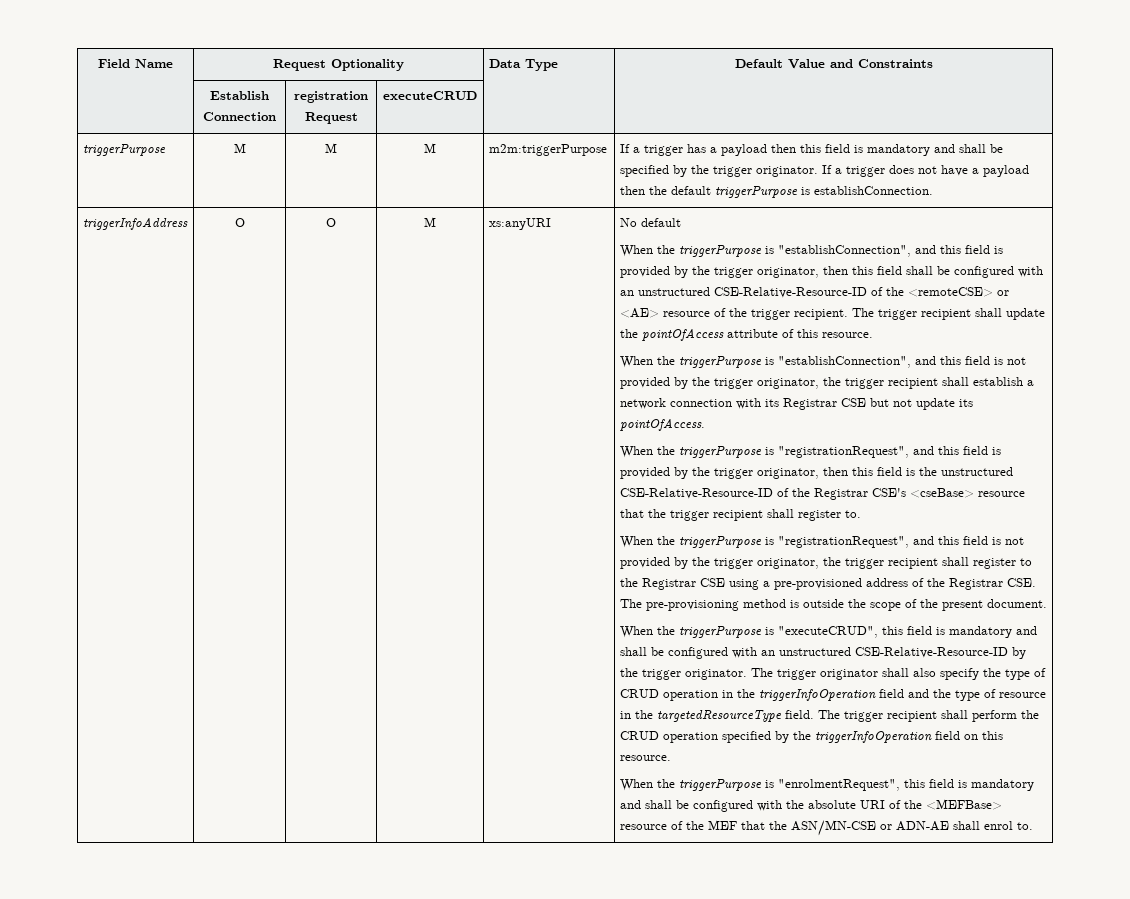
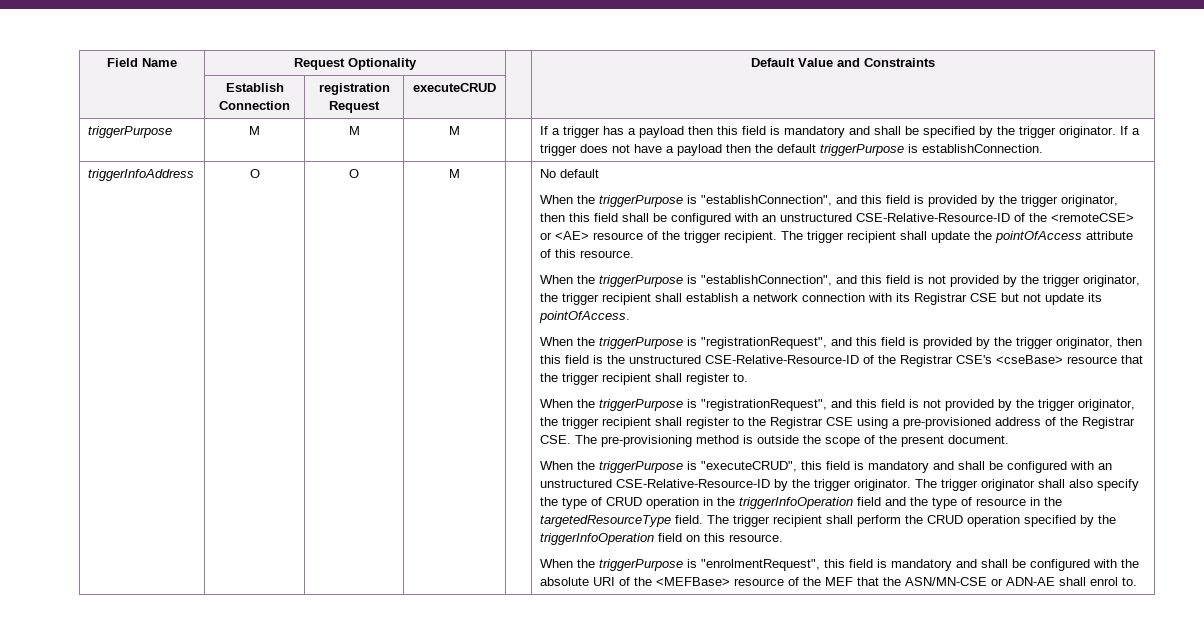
[488,59,558,71] Data Type -> (417, 64) none
[488,144,607,156] m2m:triggerPurpose -> (460, 130) none
[488,218,551,230] xs:anyURI -> (460, 173) none

